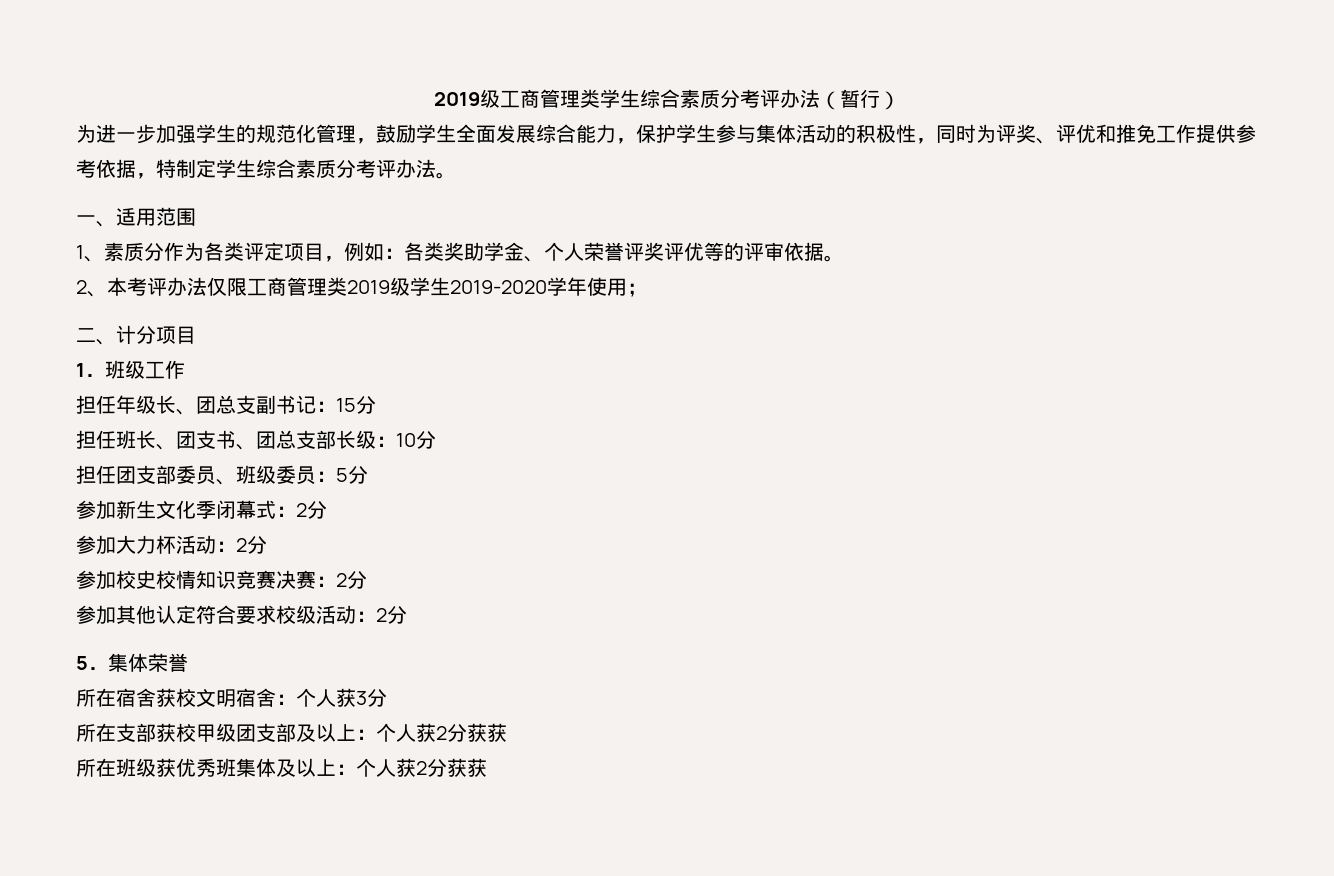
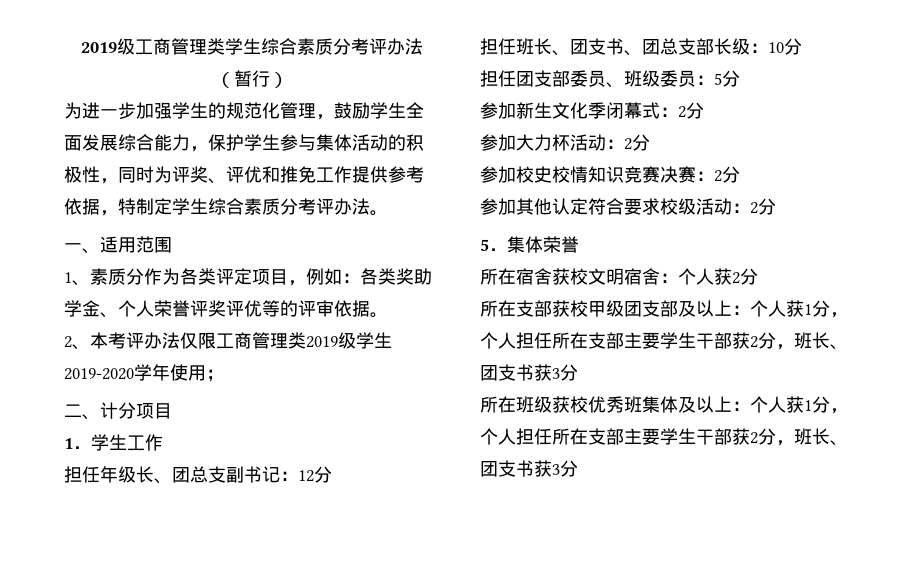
[105,360,145,379] 班级 -> [91,434,127,451] 学生
[336,398,356,412] 15 -> [298,470,314,482] 12
[356,691,367,705] 3 -> [732,272,740,284] 2
[436,723,507,742] 2分获获 -> [804,300,848,318] [480,332,848,350] [480,364,578,381] 1分，个人担任所在支部主要学生干部获2分，班长、团支书获3分
(176, 767) none -> [570,396,588,413] 校
[416,758,487,777] 2分获获 -> [804,396,848,414] [480,428,848,446] [480,460,578,477] 1分，个人担任所在支部主要学生干部获2分，班长、团支书获3分

